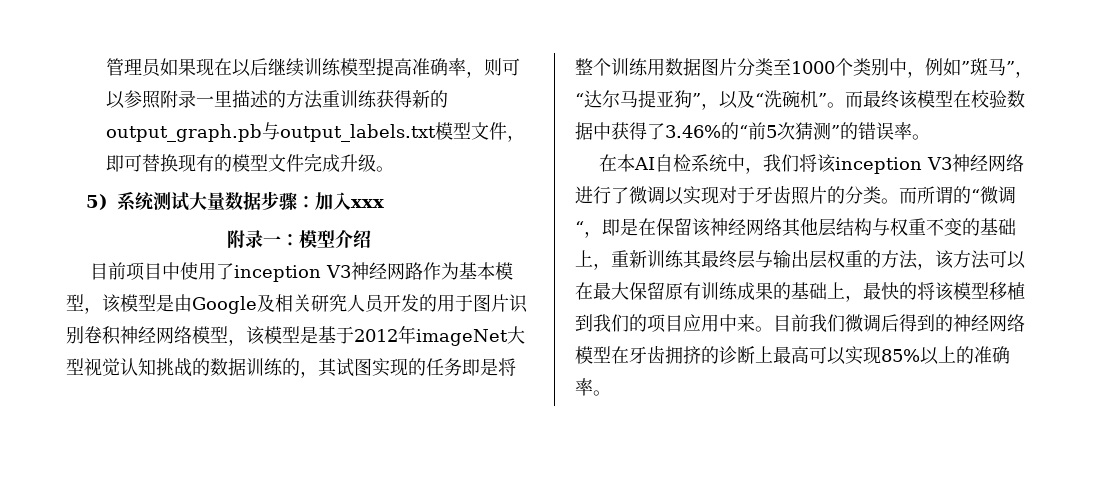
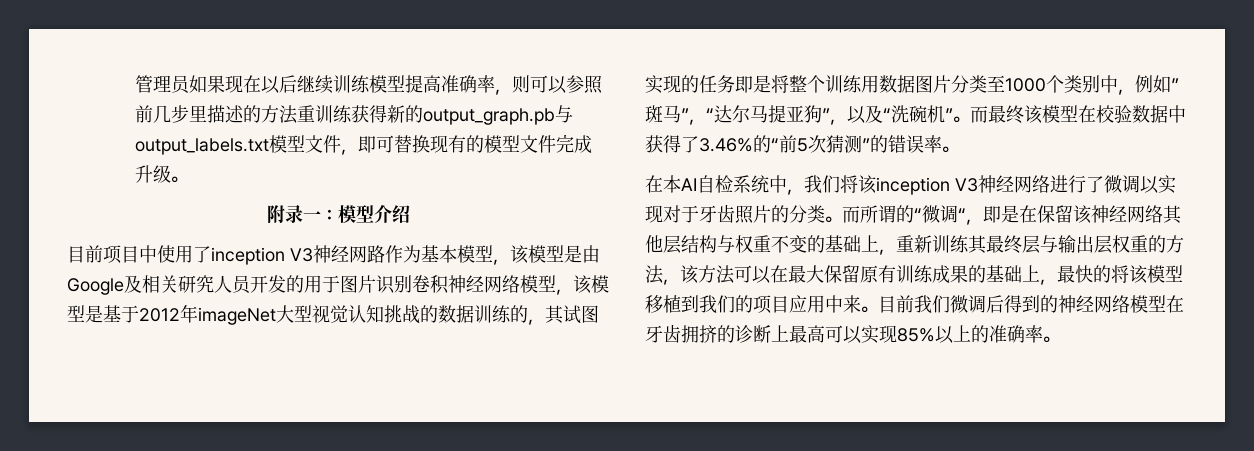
[160,90,215,108] 附录一 -> [134,105,189,123] 前几步
[86,191,385,211] // 5)系统测试大量数据步骤：加入xxx -> (188, 179) none

